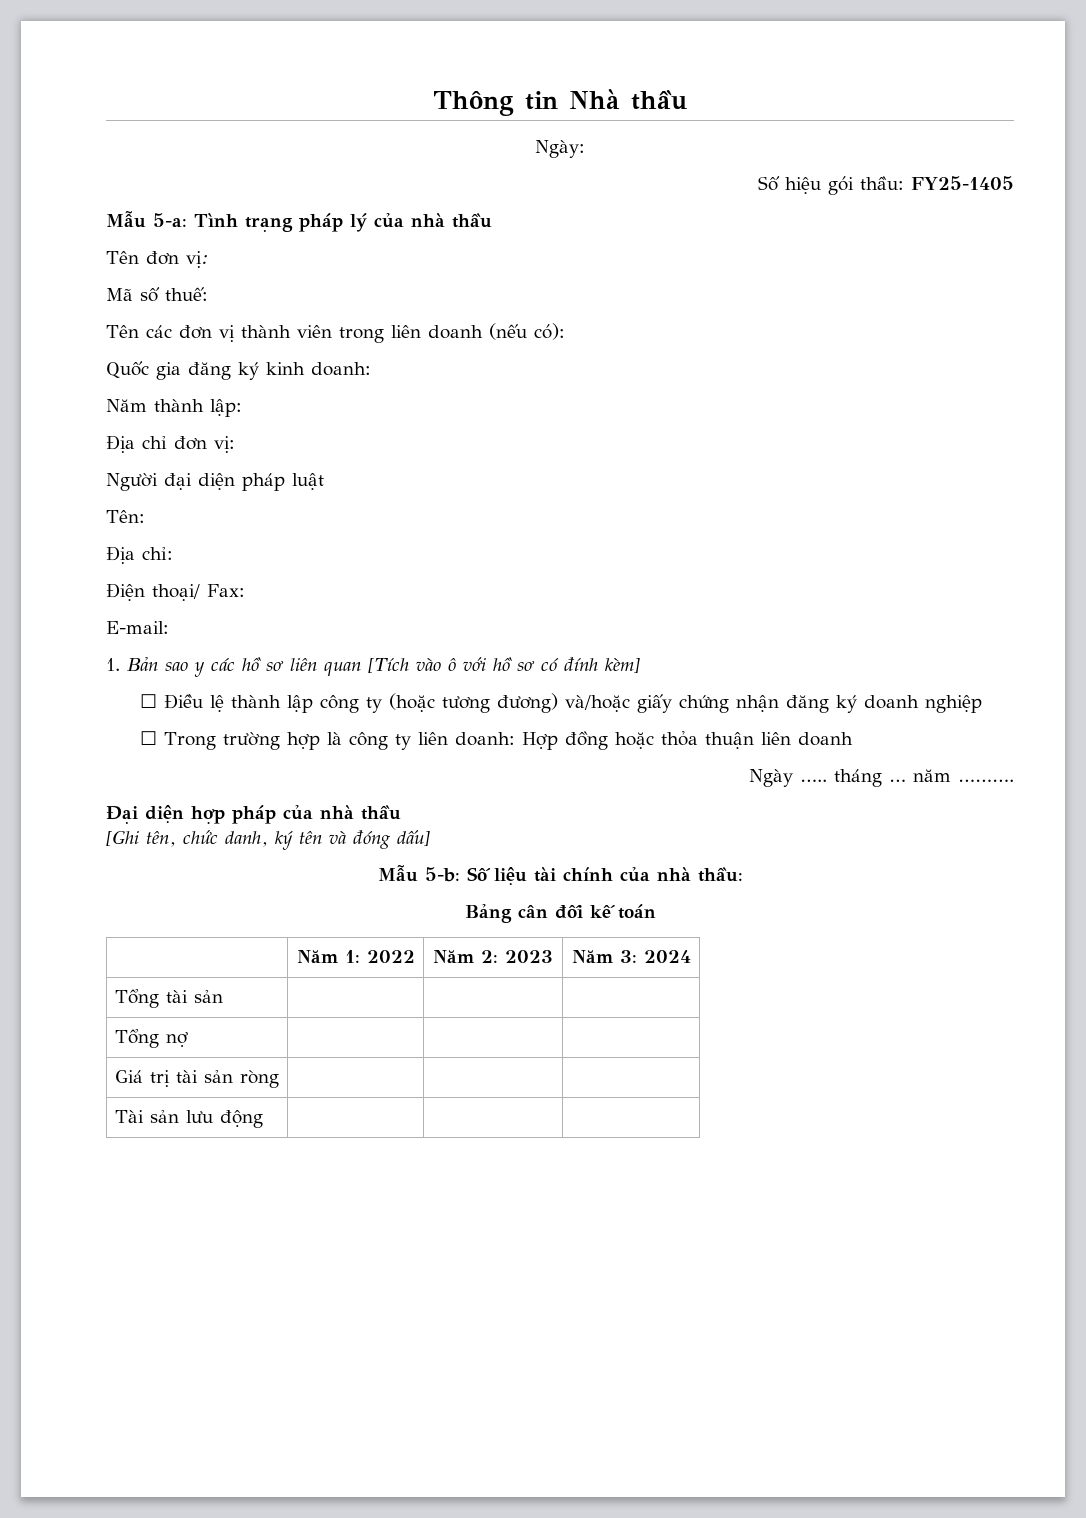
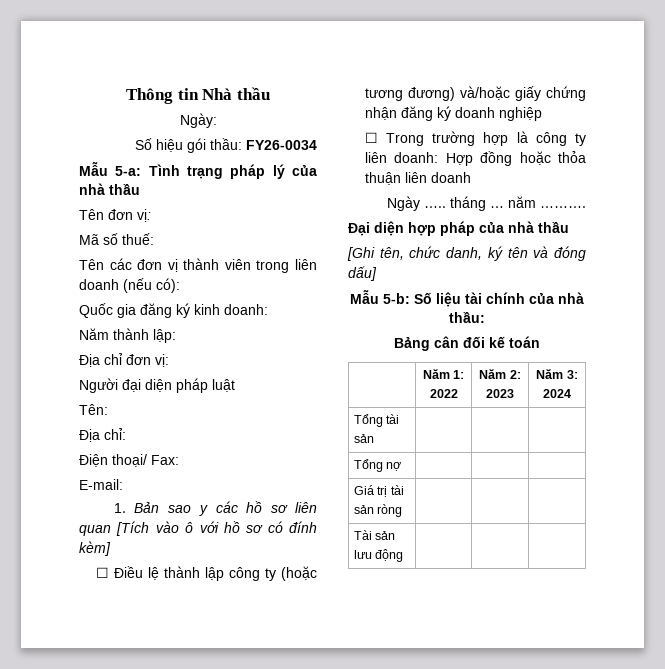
[911,176,1014,190] FY25-1405 -> [246,140,317,150] FY26-0034

